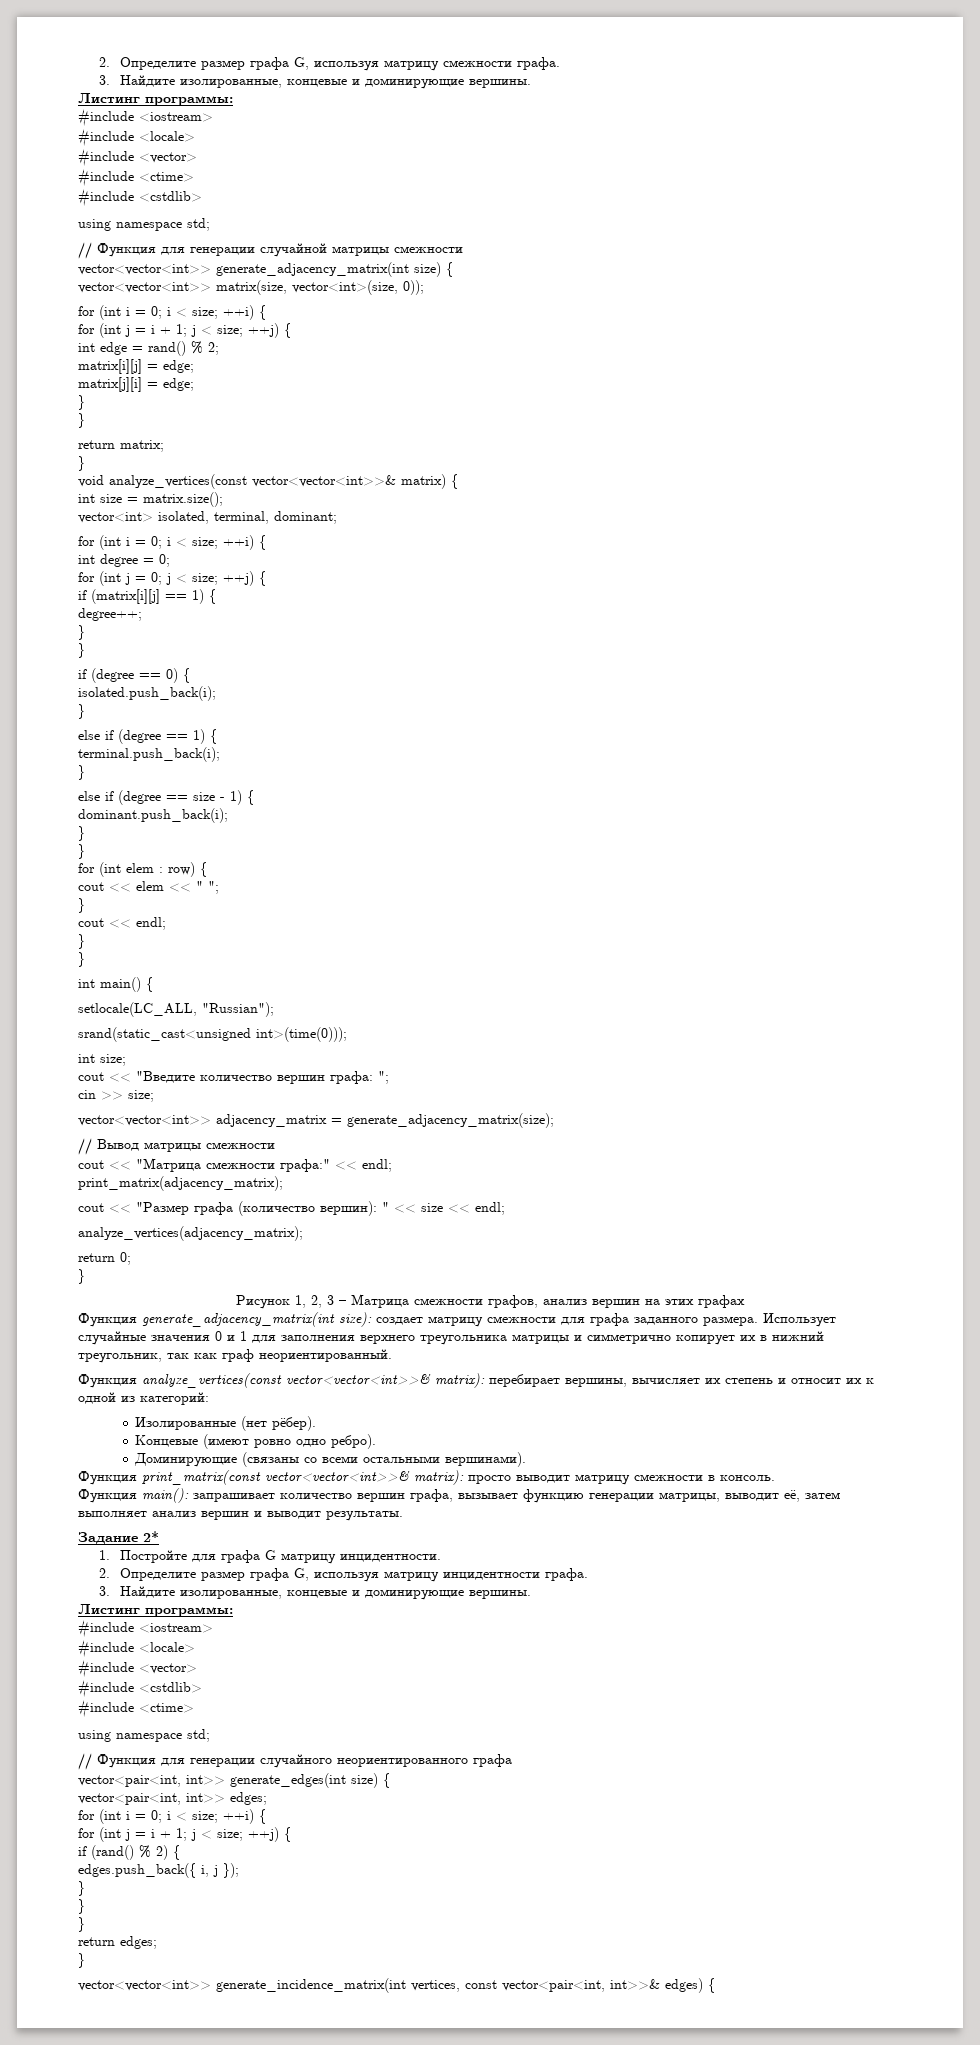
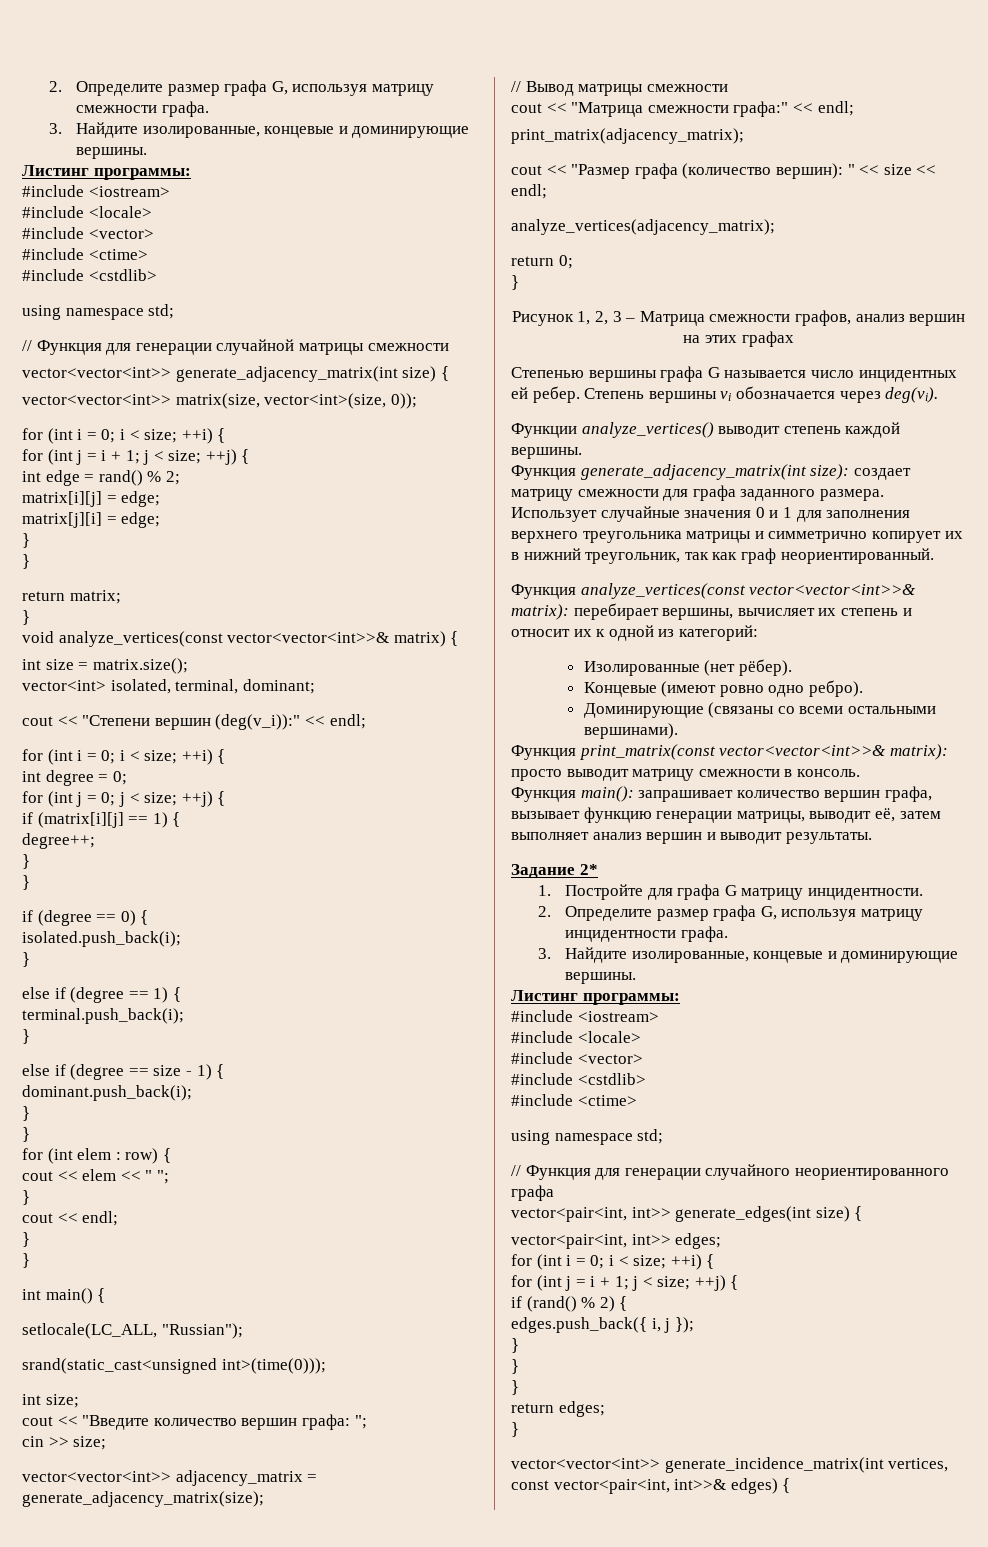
(337, 517) none -> [22,714,366,730] // cout << "Степени вершин (deg(v_i)):" << endl;
(745, 1301) none -> [511,366,957,382] [511,386,939,403] [511,422,901,438] [511,447,582,459] // Степенью вершины графа G называется число инцидентных ей ребер. Степень вершины vi обозначается через deg(vi). // Функции analyze_vertices() выводит степень каждой вершины.

